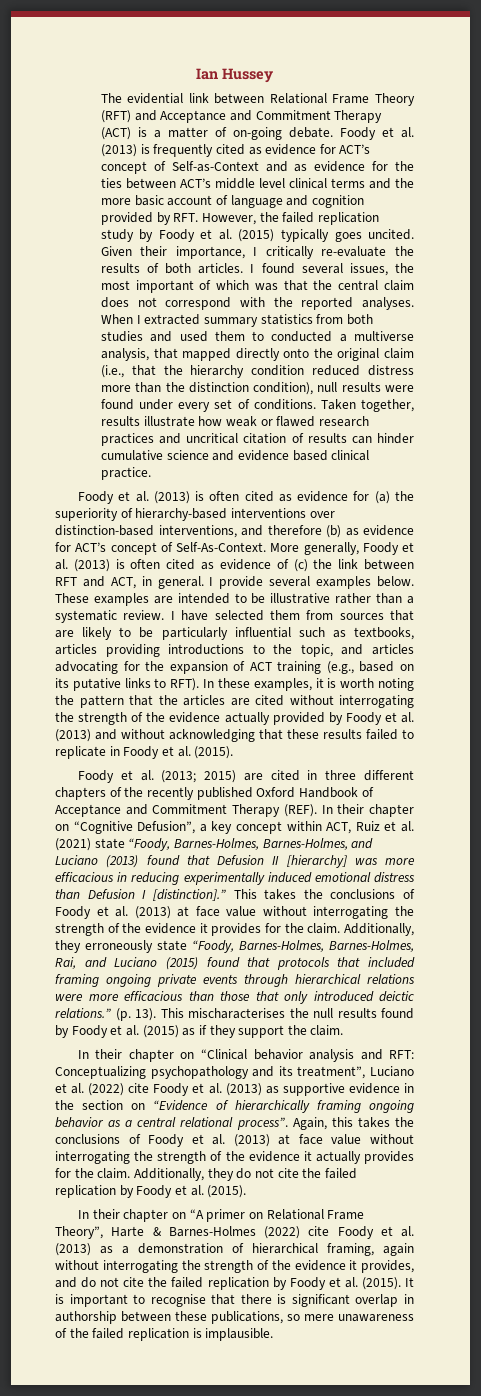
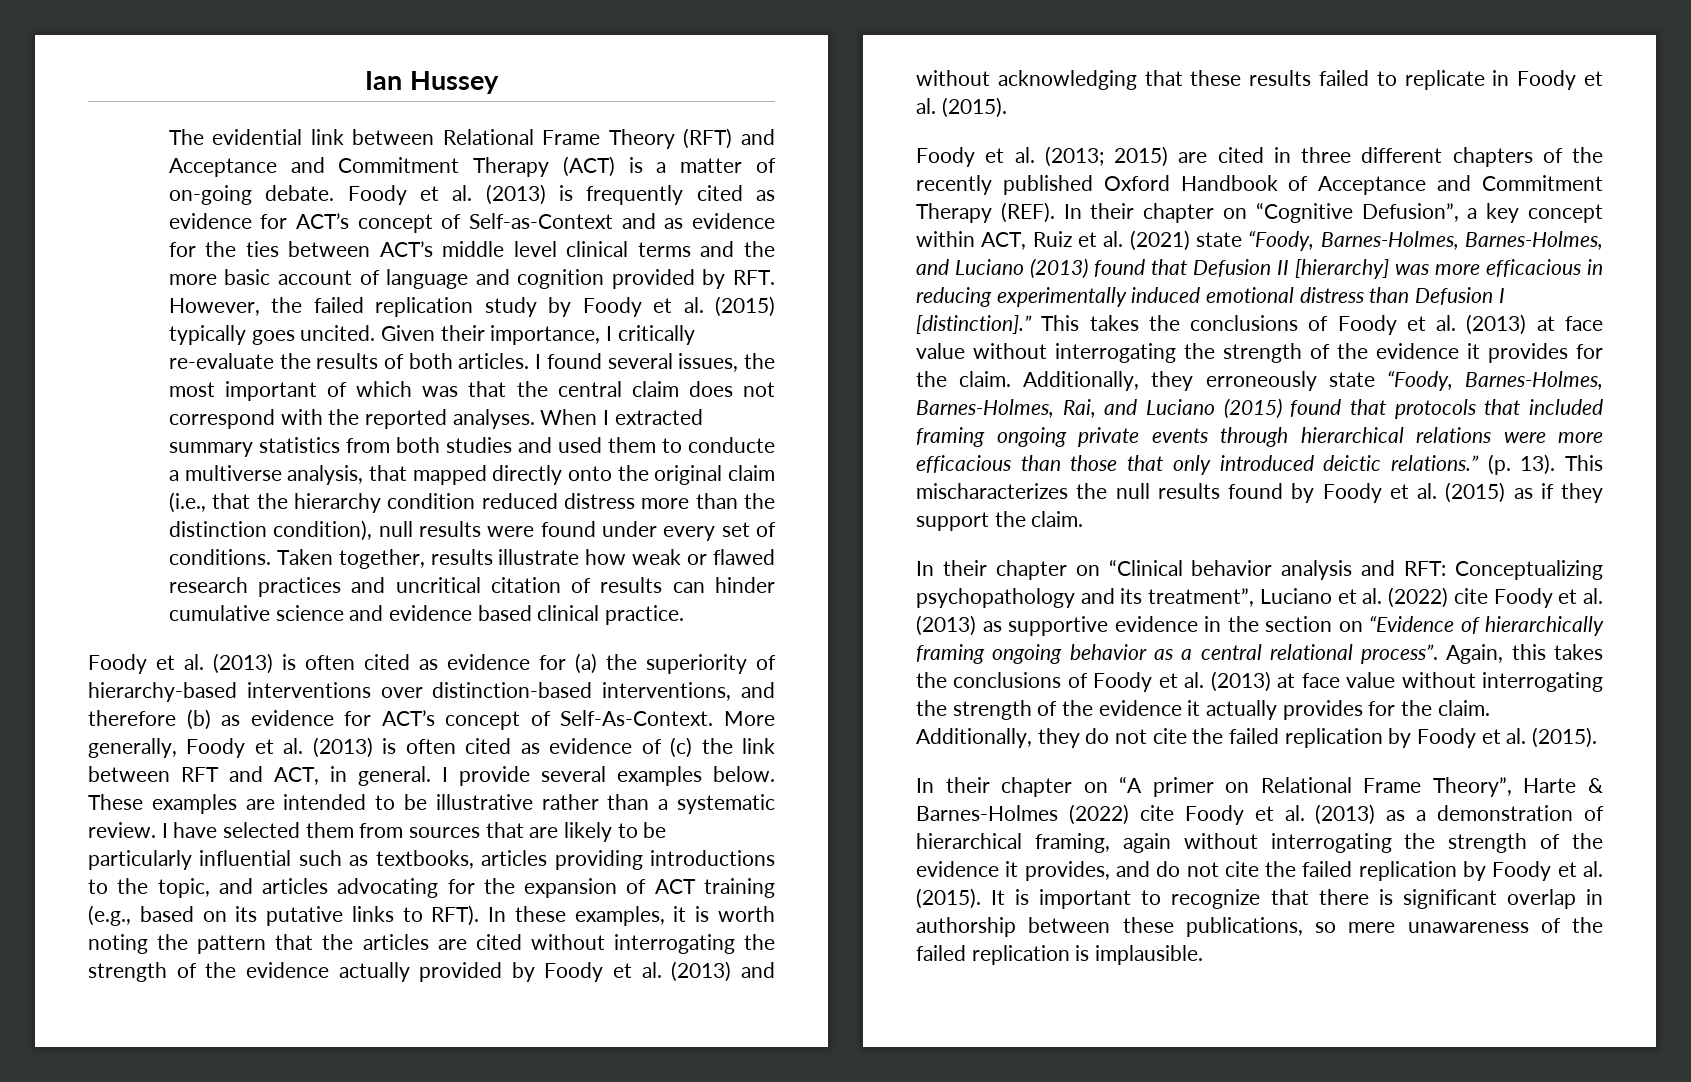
[271,331,333,342] conducted -> [688,437,776,453] conducte
[188,1008,285,1019] mischaracterises -> [916,483,1068,499] mischaracterizes
[150,1294,206,1307] recognise -> [1171,889,1261,909] recognize

